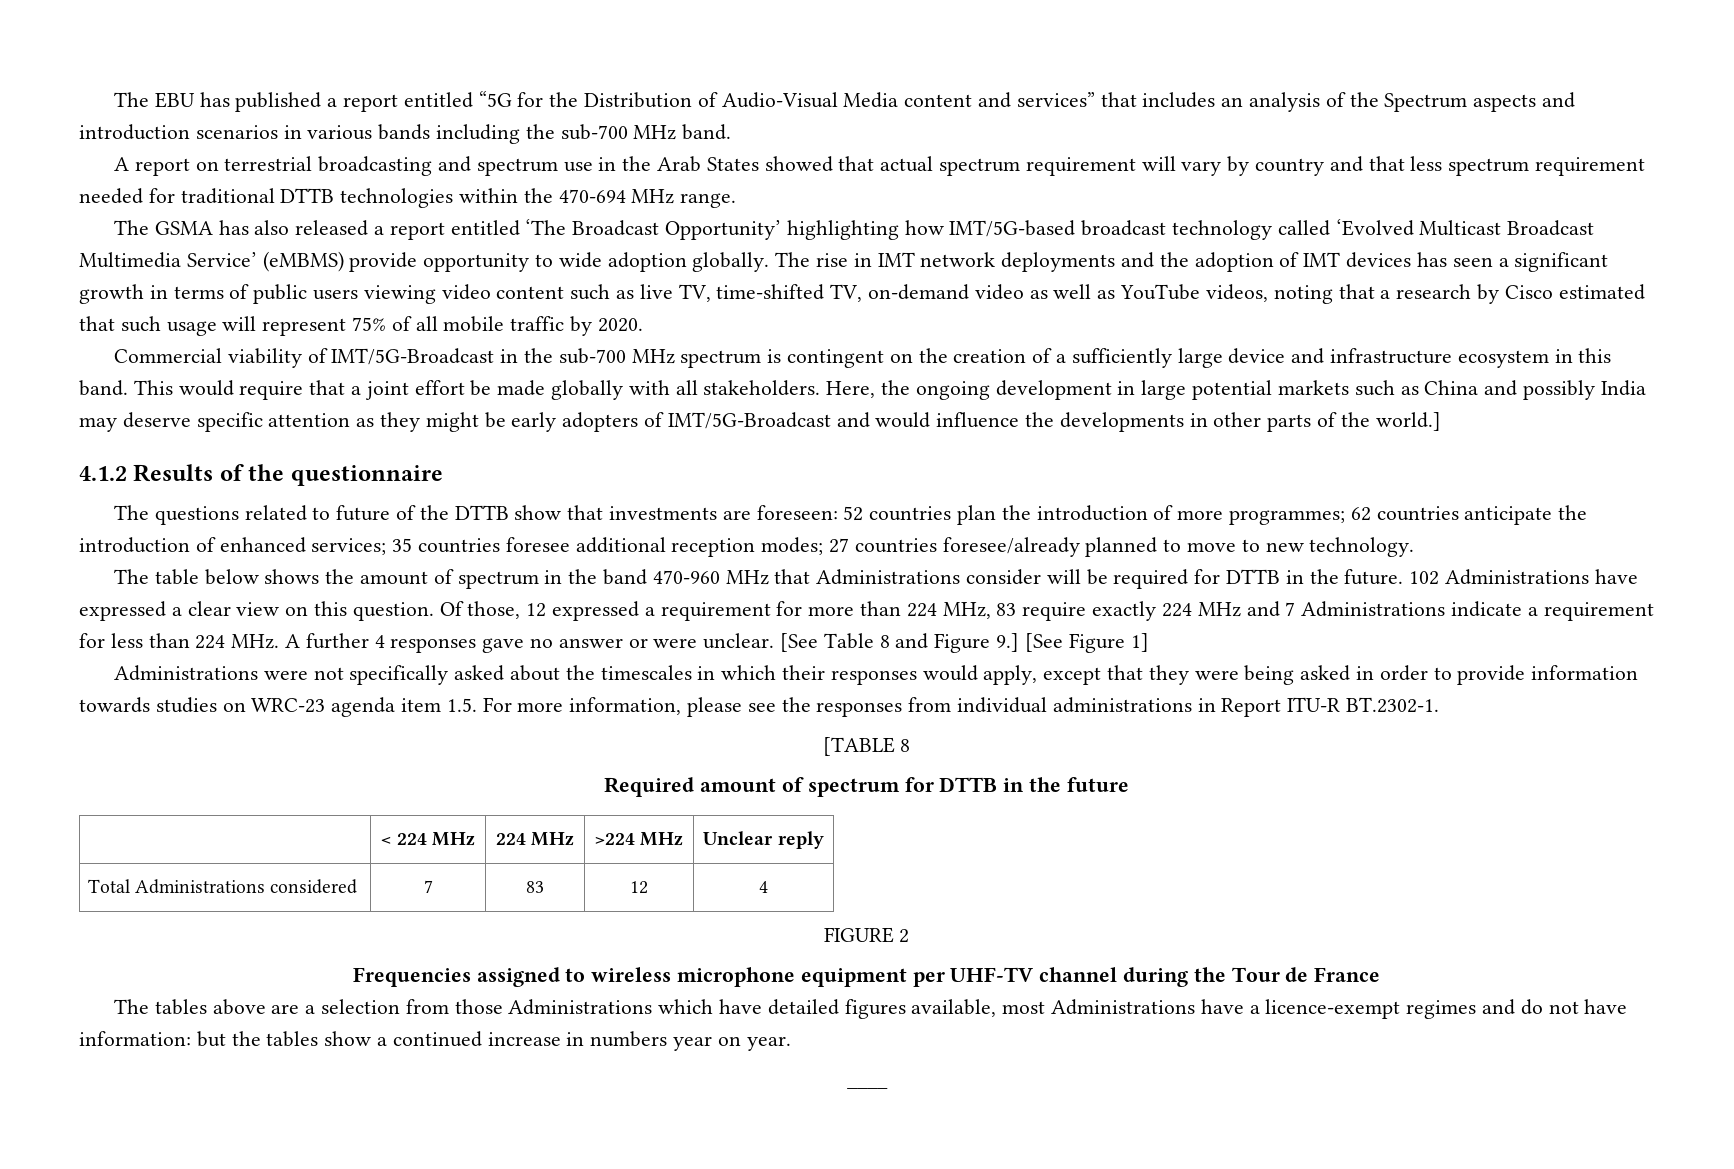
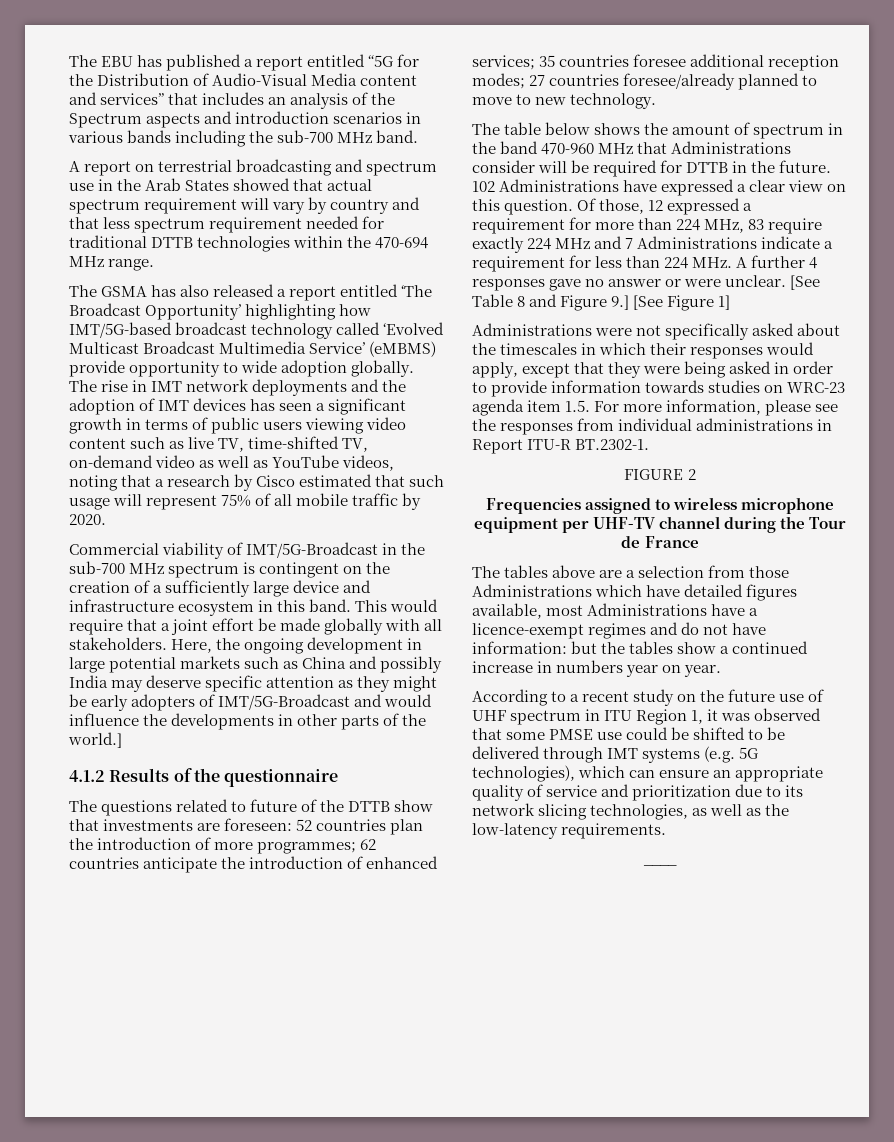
[822,737,911,756] [604,777,1129,797] [381,832,475,846] [495,832,575,846] [594,832,684,846] [703,831,824,849] [87,879,358,894] [423,880,433,893] [526,881,544,893] [630,881,648,894] [759,881,768,893] // [TABLE 8 // Required amount of spectrum for DTTB in the future // | < 224 MHz | 224 MHz | >224 MHz | Unclear reply // Total Administrations considered | 7 | 83 | 12 | 4 -> (650, 444) none
(791, 1043) none -> [472,689,825,706] [472,708,822,725] [472,727,786,740] [472,746,759,763] [472,765,824,782] [472,784,804,801] [472,803,790,820] [472,823,667,839] // According to a recent study on the future use of UHF spectrum in ITU Region 1, it was observed that some PMSE use could be shifted to be delivered through IMT systems (e.g. 5G technologies), which can ensure an appropriate quality of service and prioritization due to its network slicing technologies, as well as the low-latency requirements.

